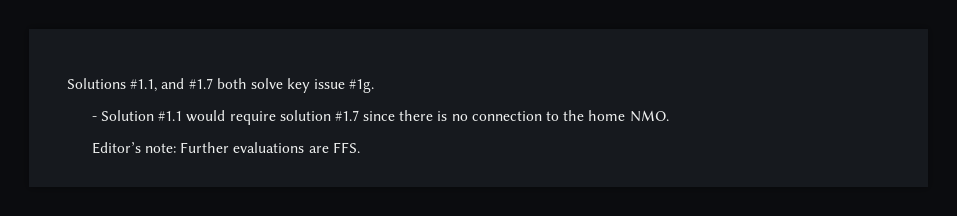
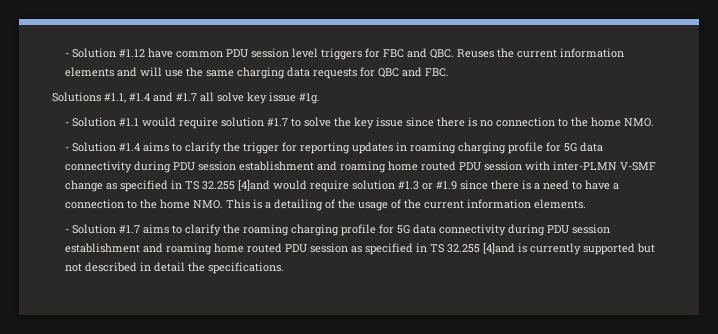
(67, 83) none -> [64,48,624,60] [64,67,449,79] - Solution #1.12 have common PDU session level triggers for FBC and QBC. Reuses the current information elements and will use the same charging data requests for QBC and FBC. //
(158, 85) none -> [129,93,150,101] #1.4
[216,78,247,89] both -> [200,92,214,102] all
(359, 115) none -> [290,117,403,129] to solve the key issue
[91,142,360,154] Editor’s note: Further evaluations are FFS. -> [64,142,603,154] [64,161,656,173] [64,180,619,192] [64,199,586,211] [64,224,610,236] [64,243,655,255] [64,262,284,274] - Solution #1.4 aims to clarify the trigger for reporting updates in roaming charging profile for 5G data connectivity during PDU session establishment and roaming home routed PDU session with inter-PLMN V-SMF change as specified in TS 32.255 [4]and would require solution #1.3 or #1.9 since there is a need to have a connection to the home NMO. This is a detailing of the usage of the current information elements. // - Solution #1.7 aims to clarify the roaming charging profile for 5G data connectivity during PDU session establishment and roaming home routed PDU session as specified in TS 32.255 [4]and is currently supported but not described in detail the specifications.

